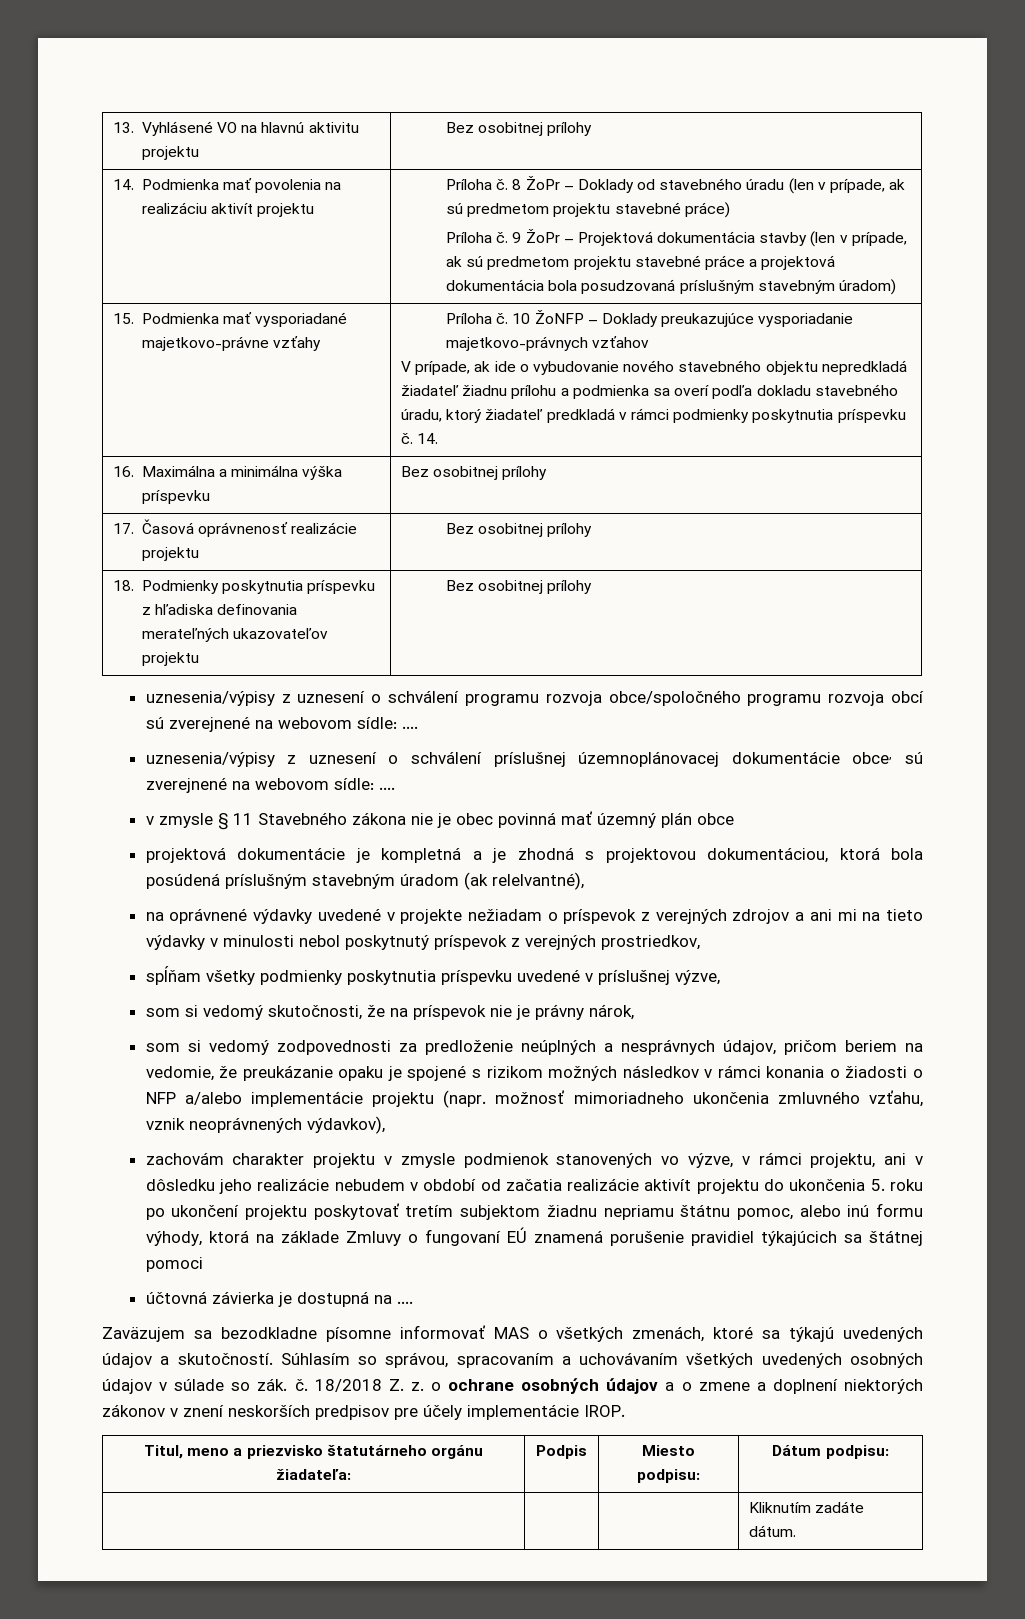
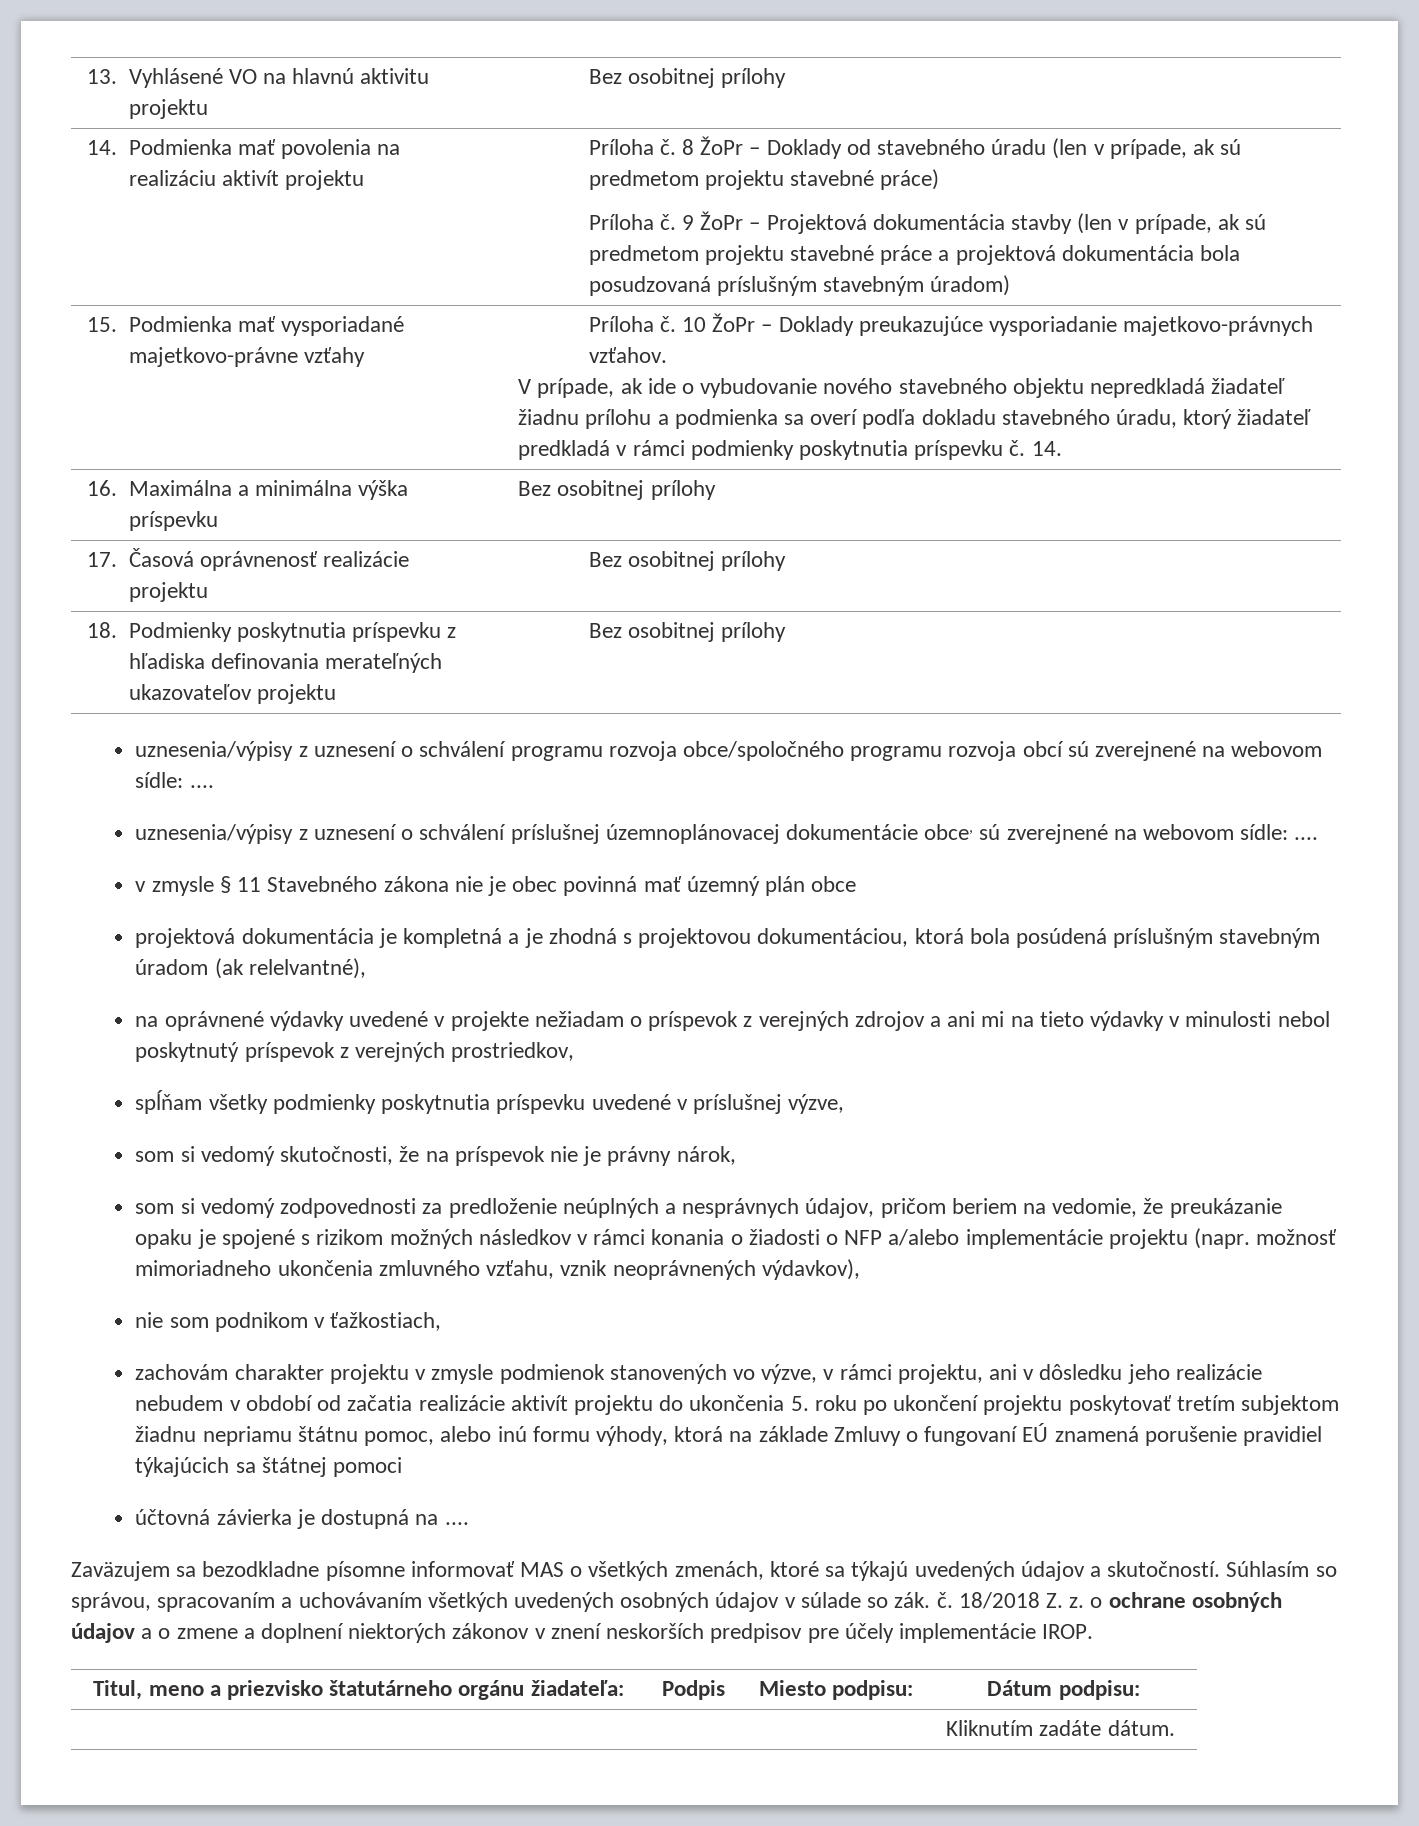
[534,310,584,324] ŽoNFP -> [712,313,756,332] ŽoPr
[592,336,650,348] vzťahov -> [588,347,667,363] vzťahov.
[237,847,346,860] dokumentácie -> [241,928,374,944] dokumentácia
(385, 1125) none -> [135,1312,442,1332] // nie som podnikom v ťažkostiach,

